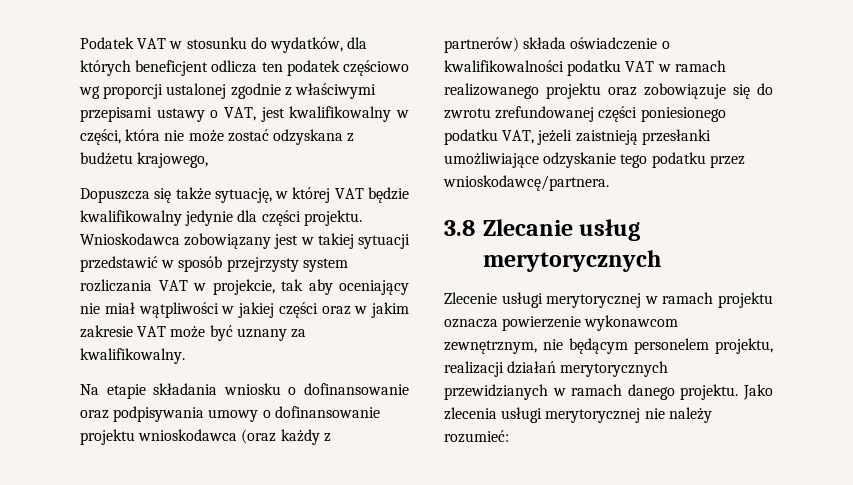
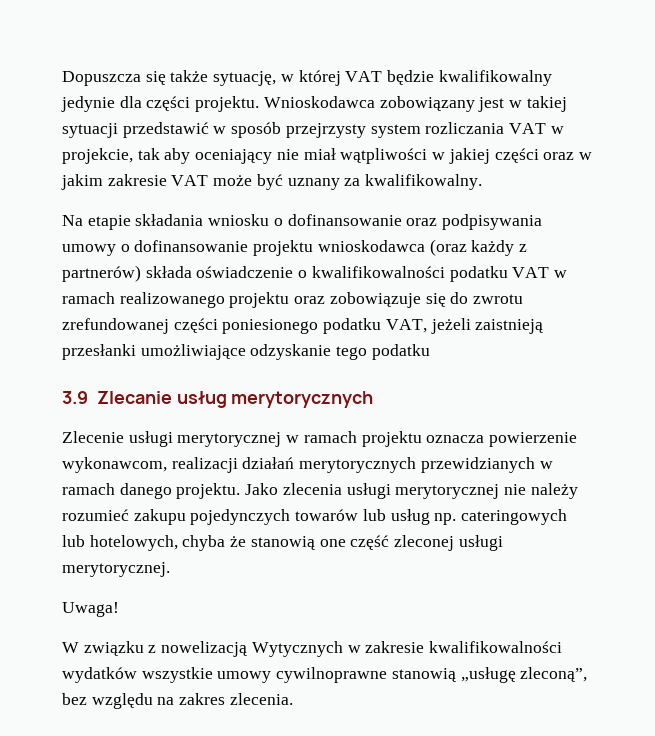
[80,37,368,53] [80,60,409,76] [79,83,376,99] [80,106,409,122] [80,129,355,145] [80,152,209,168] Podatek VAT w stosunku do wydatków, dla których beneficjent odlicza ten podatek częściowo wg proporcji ustalonej zgodnie z właściwymi przepisami ustawy o VAT, jest kwalifikowalny w części, która nie może zostać odzyskana z budżetu krajowego, // -> (62, 78) none
[709,155,745,168] [443,175,609,191] [444,220,475,236] przez wnioskodawcę/partnera. // 3.8 -> [62,391,88,404] // 3.9
[584,315,679,331] [444,338,773,354] wykonawcom zewnętrznym, nie będącym personelem projektu, -> [62,457,167,473] wykonawcom,
[444,430,509,443] rozumieć: -> [62,509,568,525] [62,535,503,551] [62,562,170,577] [62,602,119,617] [62,641,563,657] [62,667,588,683] [62,693,293,709] rozumieć zakupu pojedynczych towarów lub usług np. cateringowych lub hotelowych, chyba że stanowią one część zleconej usługi merytorycznej. // Uwaga! // W związku z nowelizacją Wytycznych w zakresie kwalifikowalności wydatków wszystkie umowy cywilnoprawne stanowią „usługę zleconą”, bez względu na zakres zlecenia.

